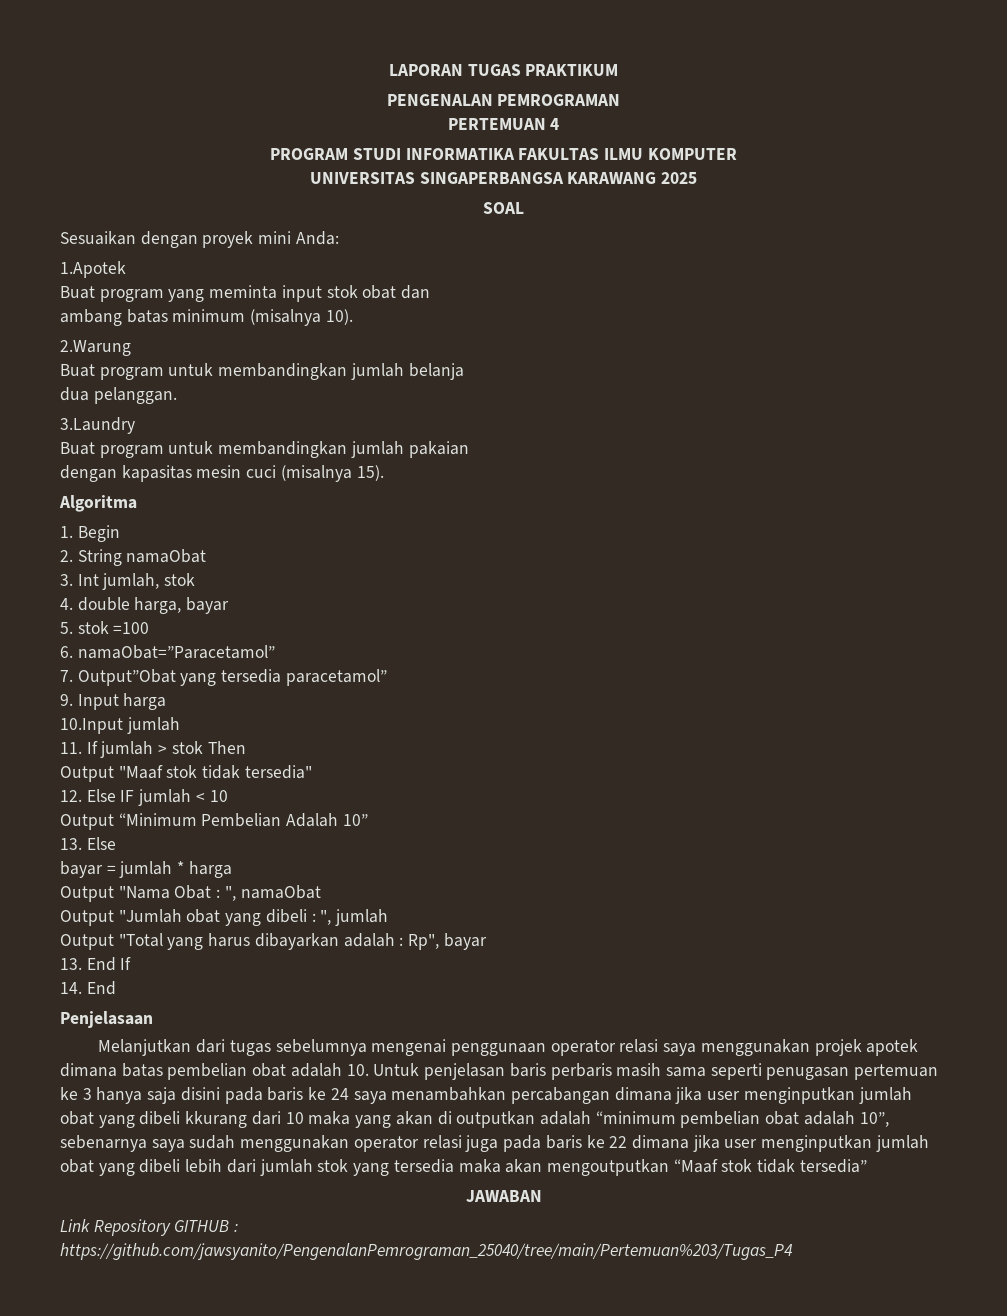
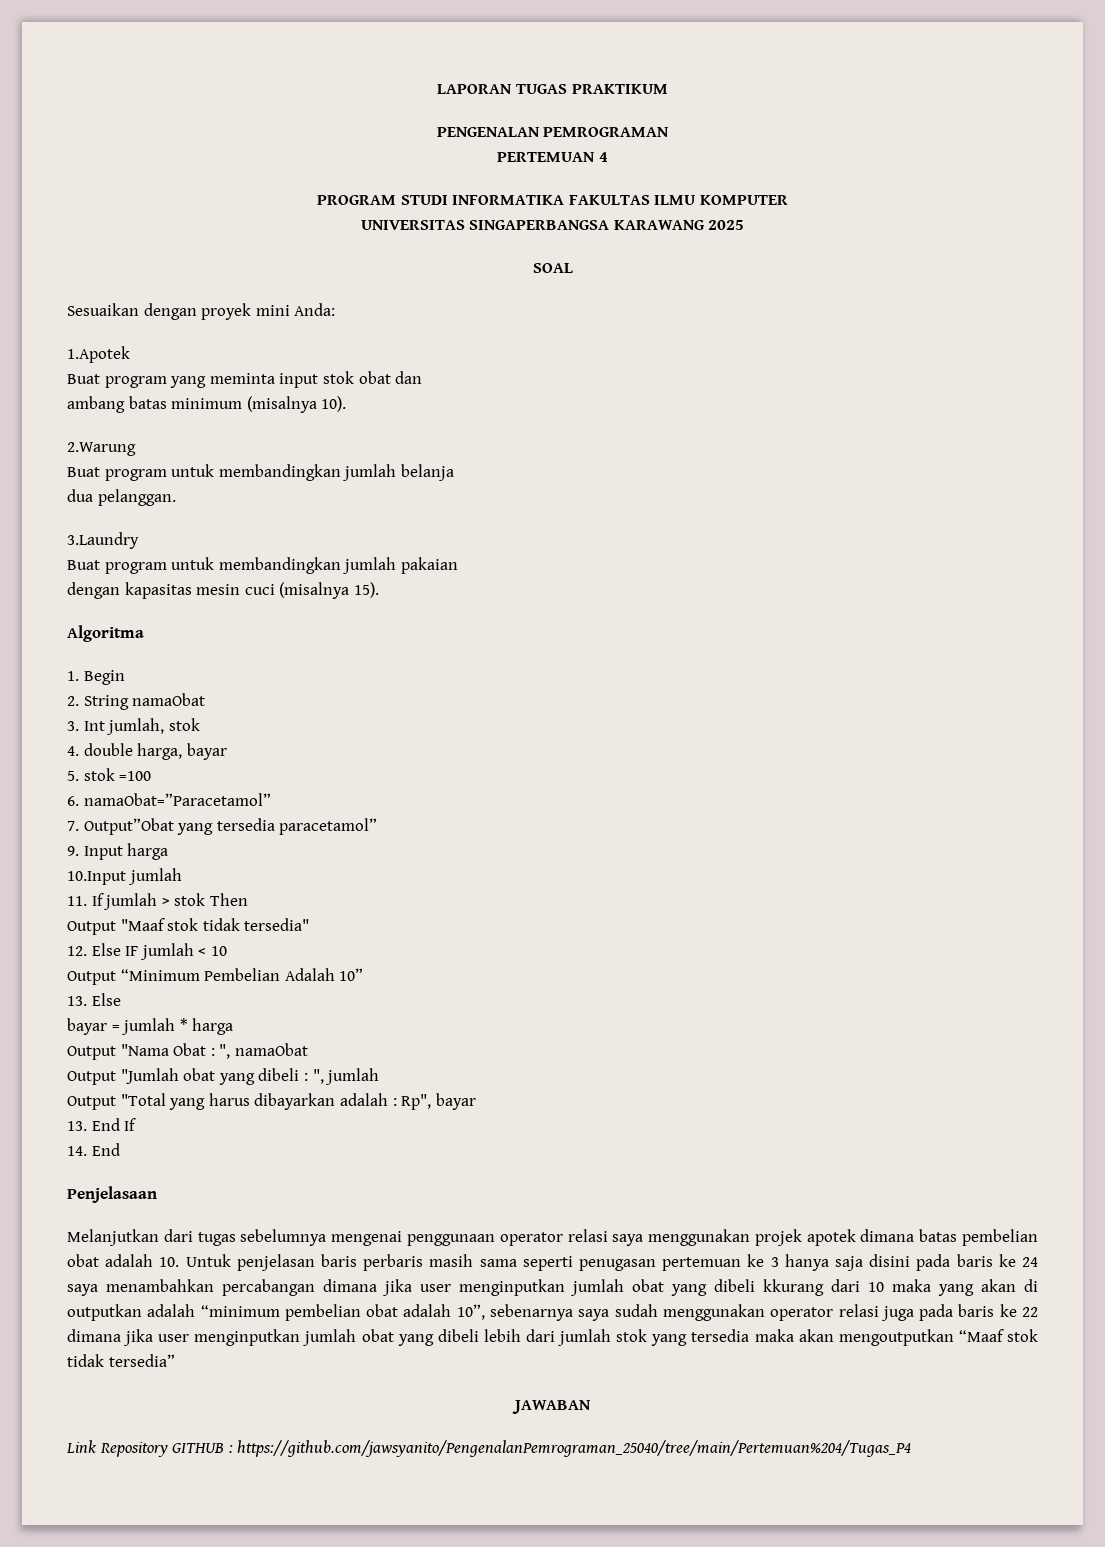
[60,1243,793,1260] https://github.com/jawsyanito/PengenalanPemrograman_25040/tree/main/Pertemuan%203/Tugas_P4 -> [237,1440,912,1457] https://github.com/jawsyanito/PengenalanPemrograman_25040/tree/main/Pertemuan%204/Tugas_P4

